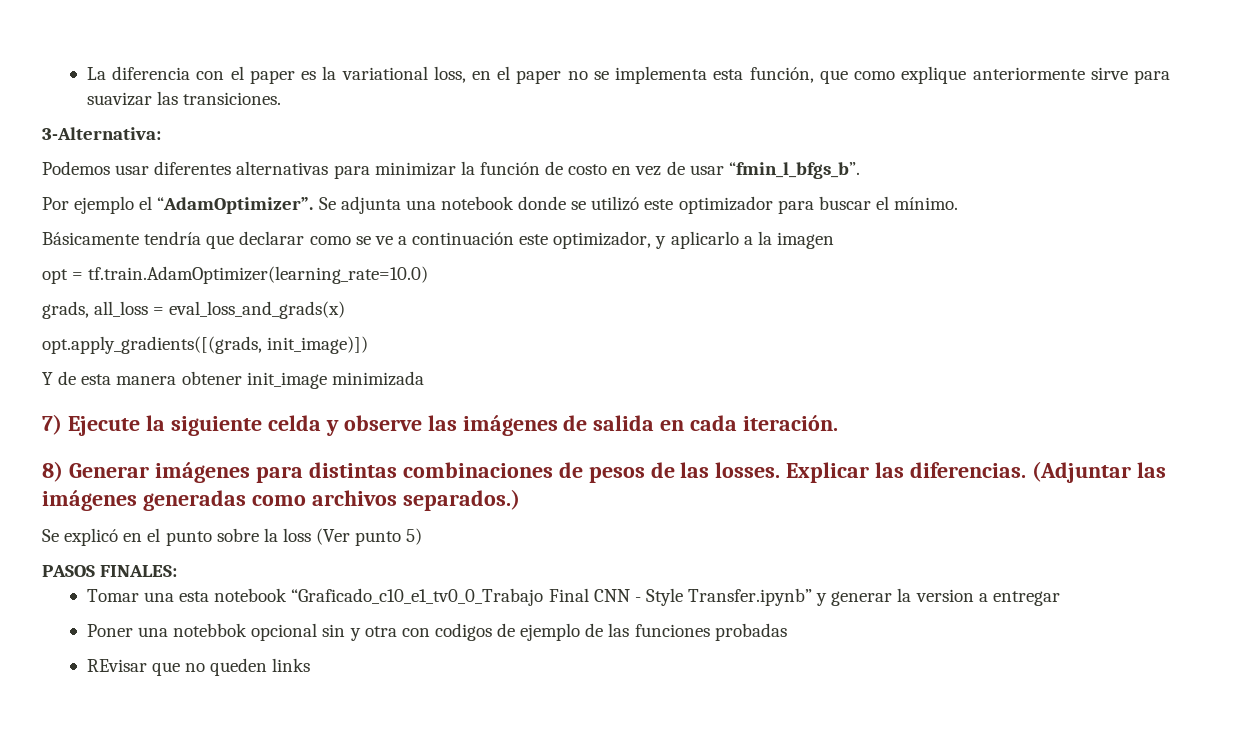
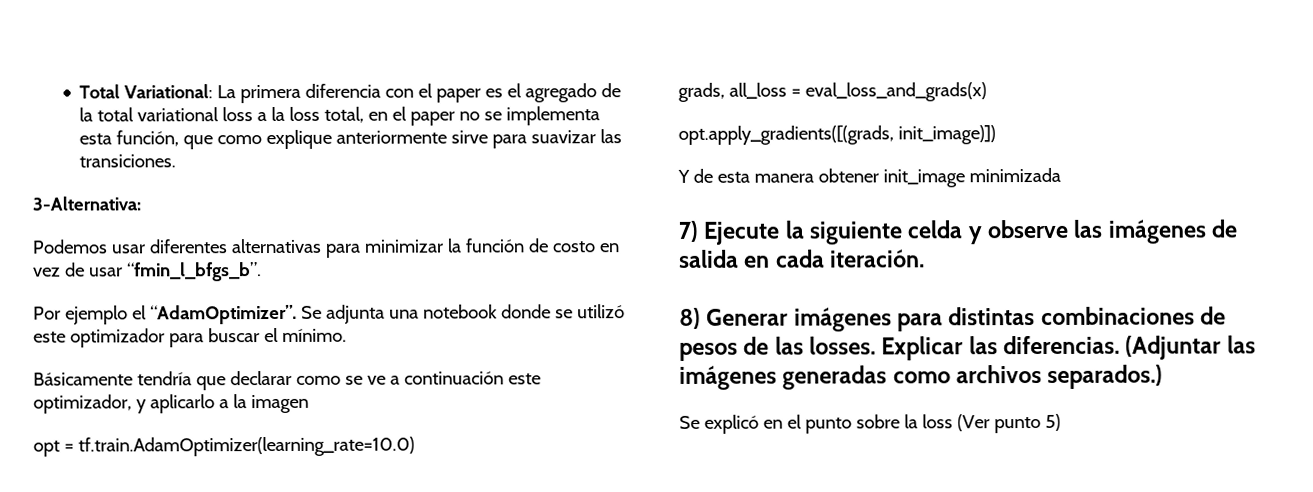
[86,67,106,80] La -> [79,84,302,104] Total Variational: La primera
[322,66,466,83] la variational loss, -> [507,83,622,103] [79,106,365,123] el agregado de la total variational loss a la loss total,
[42,565,178,577] [86,588,1060,606] [86,623,787,641] [86,658,311,676] // PASOS FINALES: // Tomar una esta notebook “Graficado_c10_e1_tv0_0_Trabajo Final CNN - Style Transfer.ipynb” y generar la version a entregar // Poner una notebbok opcional sin y otra con codigos de ejemplo de las funciones probadas // REvisar que no queden links -> (1061, 422) none

